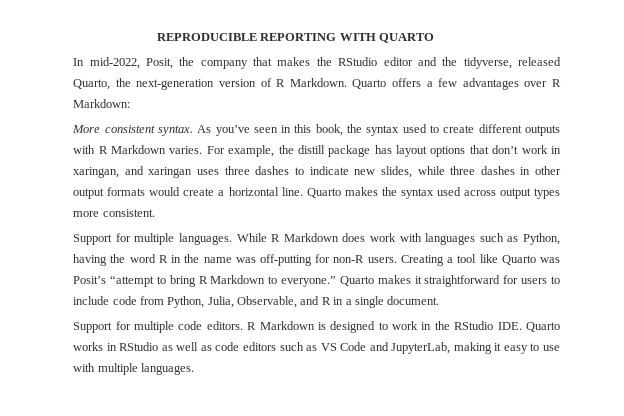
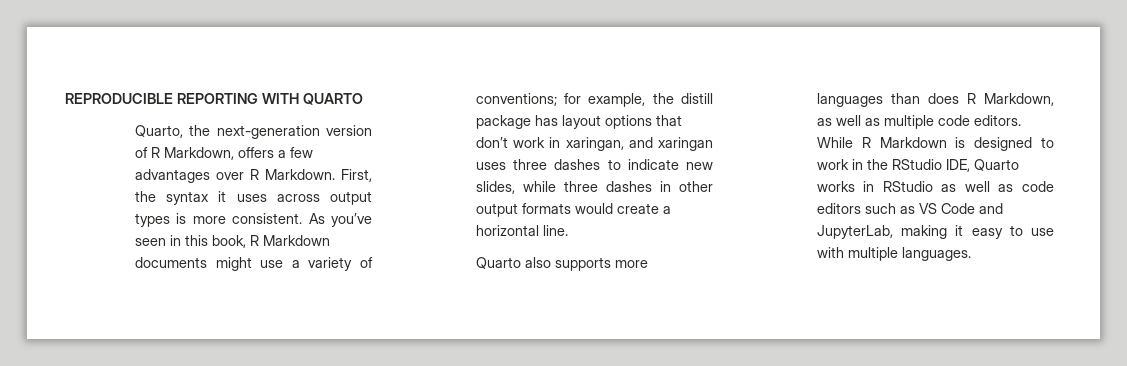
[73,57,562,69] In mid-2022, Posit, the company that makes the RStudio editor and the tidyverse, released -> (363, 99) none
[289,78,387,89] Markdown. Quarto -> [163,147,234,160] Markdown,
[73,99,131,108] [72,125,193,136] Markdown: // More consistent syntax. -> [264,169,372,182] [134,191,372,205] [134,213,303,227] Markdown. First, the syntax it uses across output types is more consistent.
[347,124,561,136] [73,145,225,154] the syntax used to create different outputs with R Markdown varies. For -> [249,235,330,246] [134,257,373,271] [475,93,582,106] R Markdown documents might use a variety of conventions; for
[306,187,560,199] [73,209,155,217] [73,233,560,245] [73,254,561,266] [73,275,560,287] [73,296,440,308] [73,321,131,333] Quarto makes the syntax used across output types more consistent. // Support for multiple languages. While R Markdown does work with languages such as Python, having the word R in the name was off-putting for non-R users. Creating a tool like Quarto was Posit’s “attempt to bring R Markdown to everyone.” Quarto makes it straightforward for users to include code from Python, Julia, Observable, and R in a single document. // Support for -> [475,257,648,271] [816,93,1054,107] [816,115,880,126] // Quarto also supports more languages than does R Markdown, as well as
(243, 325) none -> [816,137,853,148] While
[497,322,522,330] IDE. -> [945,159,970,172] IDE,

